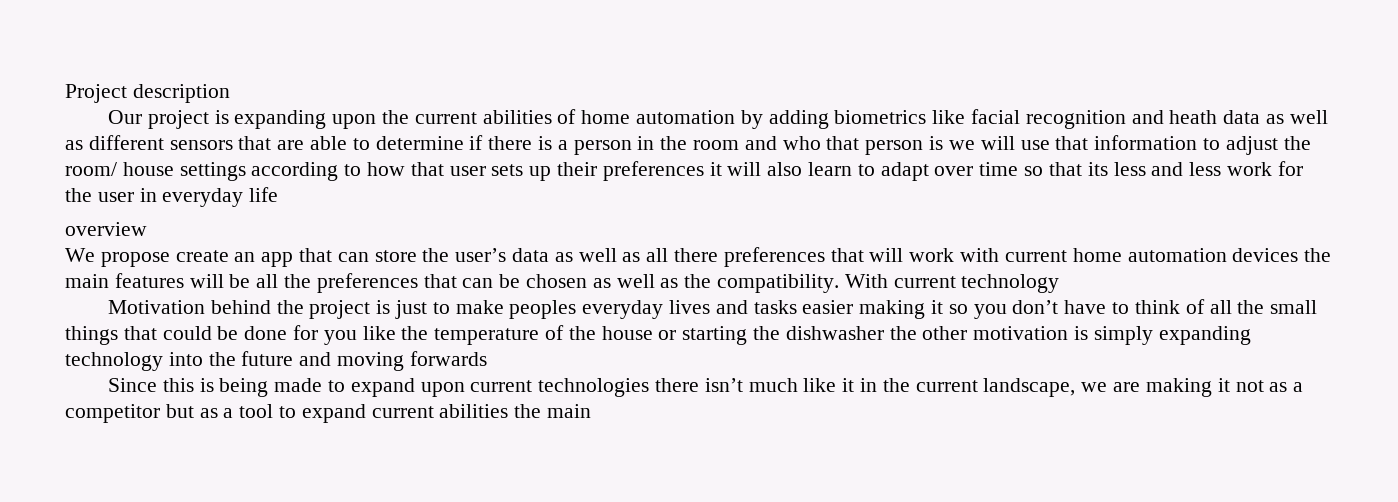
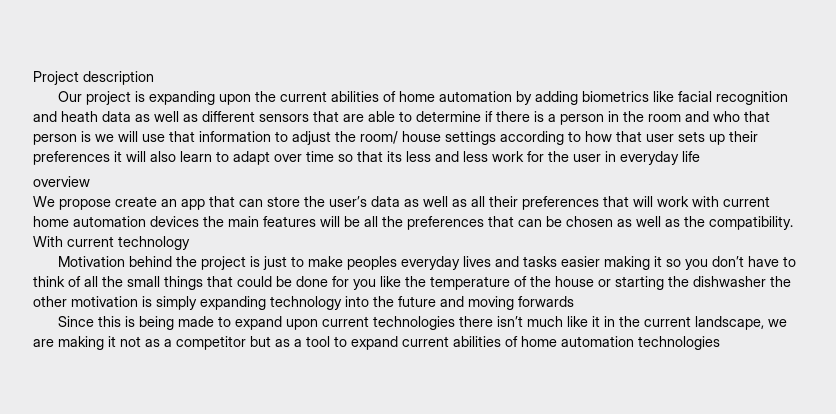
[674,248,719,262] there -> [489,196,518,207] their
[514,404,592,418] the main -> [505,336,720,350] of home automation technologies

